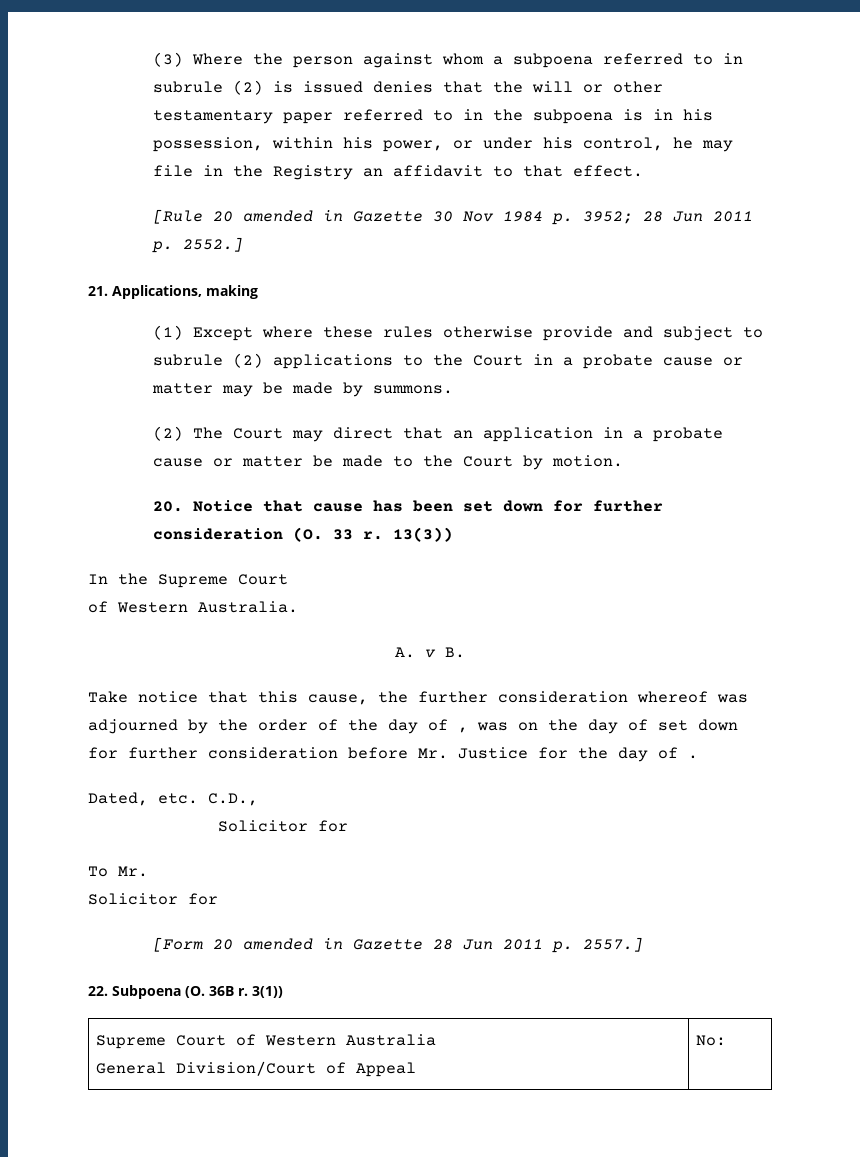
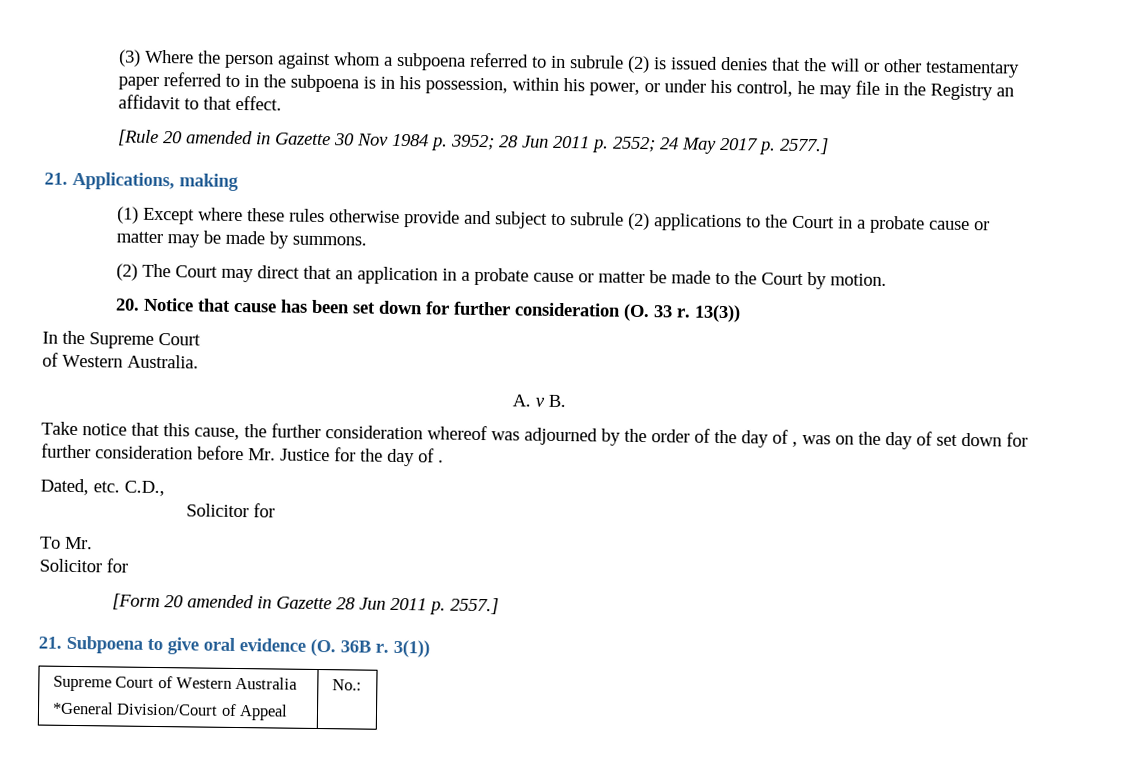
[183,237,244,252] 2552.] -> [612,136,830,155] 2552; 24 May 2017 p. 2577.]
[88,985,181,999] 22. Subpoena -> [38,635,306,655] 21. Subpoena to give oral evidence
[95,1062,166,1074] General -> [51,701,114,715] *General
[695,1035,726,1046] No: -> [331,679,362,691] No.:

